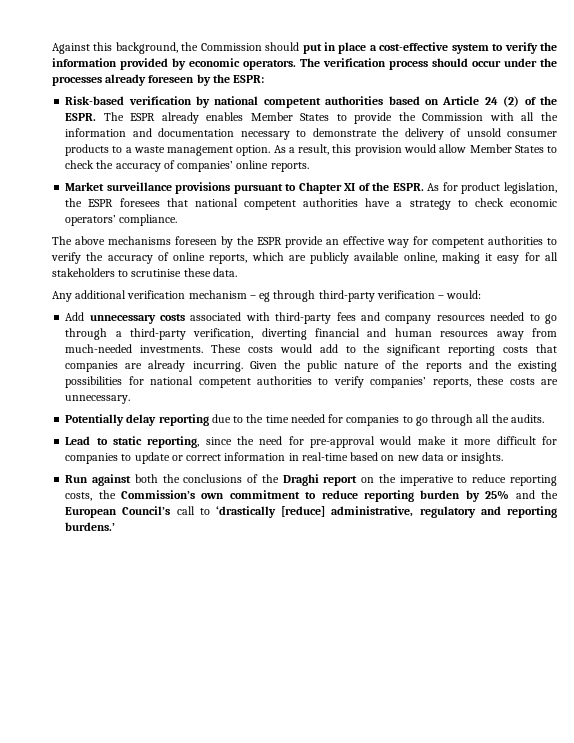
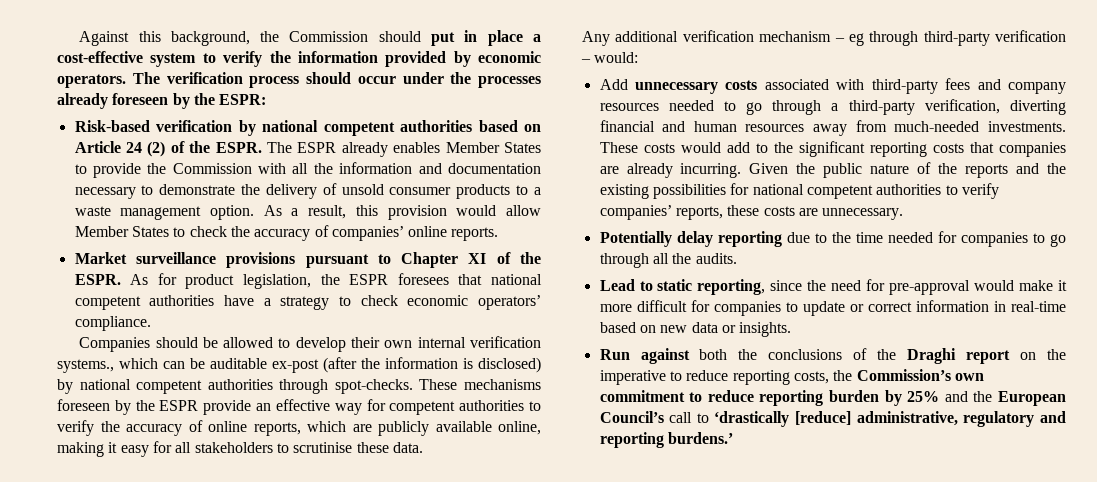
[52,236,105,245] The above -> [79,336,541,352] [57,357,541,373] [57,379,458,394] Companies should be allowed to develop their own internal verification systems., which can be auditable ex-post (after the information is disclosed) by national competent authorities through spot-checks. These

